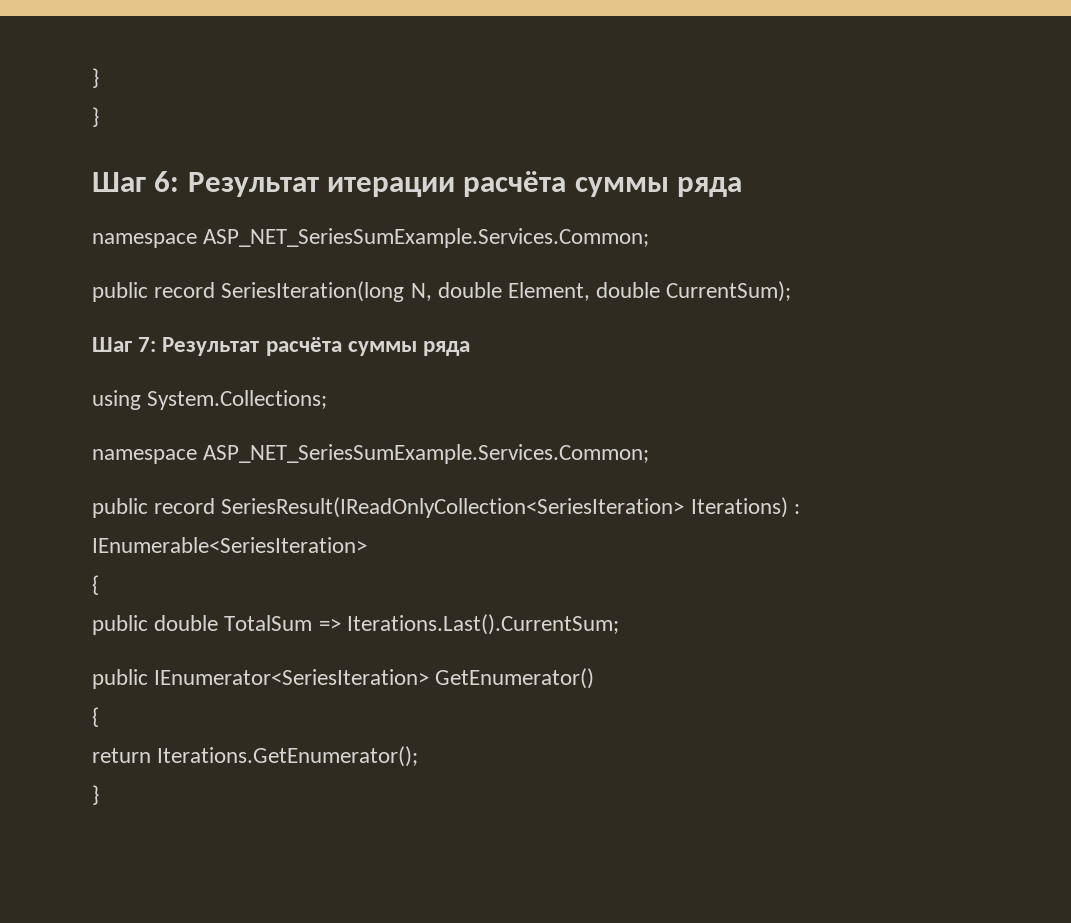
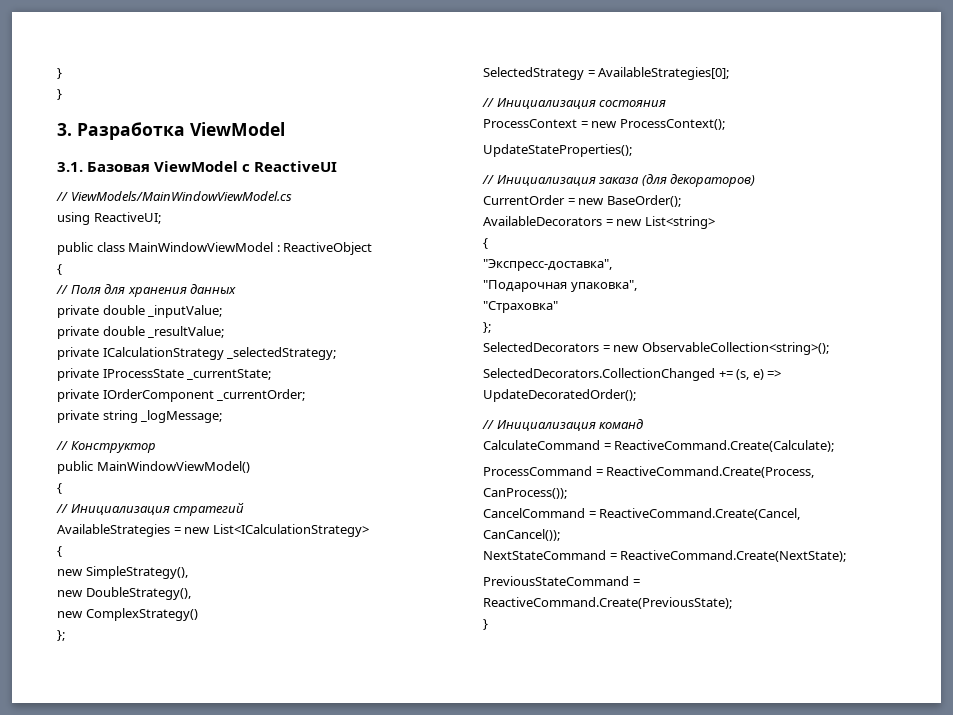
[92,171,743,197] [92,228,650,248] [92,281,792,302] [92,337,471,356] [92,390,328,410] [92,444,650,464] [92,497,800,518] [92,537,367,553] [92,575,99,595] [92,614,619,635] [92,668,595,689] [92,707,99,727] [92,746,419,767] Шаг 6: Результат итерации расчёта суммы ряда // namespace ASP_NET_SeriesSumExample.Services.Common; // public record SeriesIteration(long N, double Element, double CurrentSum); // Шаг 7: Результат расчёта суммы ряда // using System.Collections; // namespace ASP_NET_SeriesSumExample.Services.Common; // public record SeriesResult(IReadOnlyCollection<SeriesIteration> Iterations) : IEnumerable<SeriesIteration> // { // public double TotalSum => Iterations.Last().CurrentSum; // public IEnumerator<SeriesIteration> GetEnumerator() // { // return Iterations.GetEnumerator(); -> [57,122,285,140] [57,161,338,172] [56,191,292,201] [57,212,161,225] [57,242,373,255] [57,264,62,275] [56,284,237,297] [57,305,223,318] [57,326,225,339] [57,347,337,360] [57,368,272,381] [57,389,306,402] [57,410,223,423] [56,441,156,453] [57,461,250,474] [57,483,62,494] [56,502,245,516] [57,524,369,537] [57,546,62,557] [57,566,188,579] [57,587,191,600] [57,608,198,621] [57,630,65,641] [483,67,730,80] [482,98,667,109] [483,119,725,130] [483,144,632,157] [482,174,756,187] [483,195,681,207] [483,216,715,229] [483,238,488,249] [483,259,612,271] [483,280,637,292] [483,301,558,313] [483,322,491,333] [483,342,829,355] [483,368,782,381] [483,389,636,402] [482,419,644,431] [483,440,835,452] [483,466,815,478] [483,488,567,499] [483,508,801,520] [483,529,560,541] [483,550,847,562] [483,576,640,586] [483,597,732,609] 3. Разработка ViewModel // 3.1. Базовая ViewModel с ReactiveUI // // ViewModels/MainWindowViewModel.cs // using ReactiveUI; // public class MainWindowViewModel : ReactiveObject // { // // Поля для хранения данных // private double _inputValue; // private double _resultValue; // private ICalculationStrategy _selectedStrategy; // private IProcessState _currentState; // private IOrderComponent _currentOrder; // private string _logMessage; // // Конструктор // public MainWindowViewModel() // { // // Инициализация стратегий // AvailableStrategies = new List<ICalculationStrategy> // { // new SimpleStrategy(), // new DoubleStrategy(), // new ComplexStrategy() // }; // SelectedStrategy = AvailableStrategies[0]; // // Инициализация состояния // ProcessContext = new ProcessContext(); // UpdateStateProperties(); // // Инициализация заказа (для декораторов) // CurrentOrder = new BaseOrder(); // AvailableDecorators = new List<string> // { // "Экспресс-доставка", // "Подарочная упаковка", // "Страховка" // }; // SelectedDecorators = new ObservableCollection<string>(); // SelectedDecorators.CollectionChanged += (s, e) => UpdateDecoratedOrder(); // // Инициализация команд // CalculateCommand = ReactiveCommand.Create(Calculate); // ProcessCommand = ReactiveCommand.Create(Process, CanProcess()); // CancelCommand = ReactiveCommand.Create(Cancel, CanCancel()); // NextStateCommand = ReactiveCommand.Create(NextState); // PreviousStateCommand = ReactiveCommand.Create(PreviousState);

